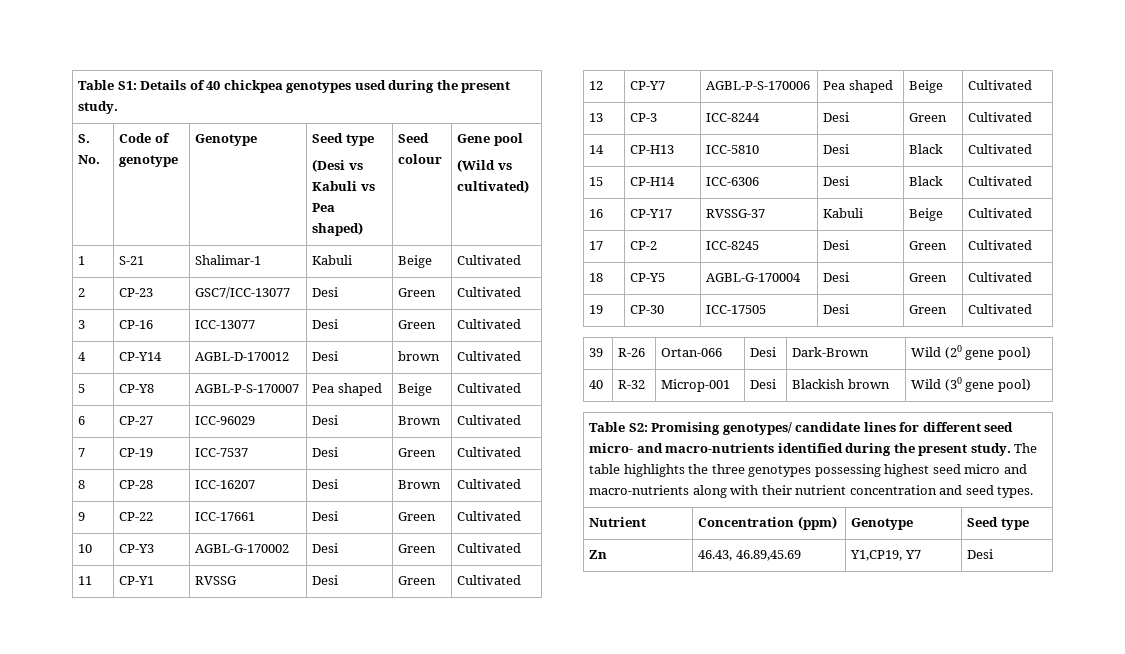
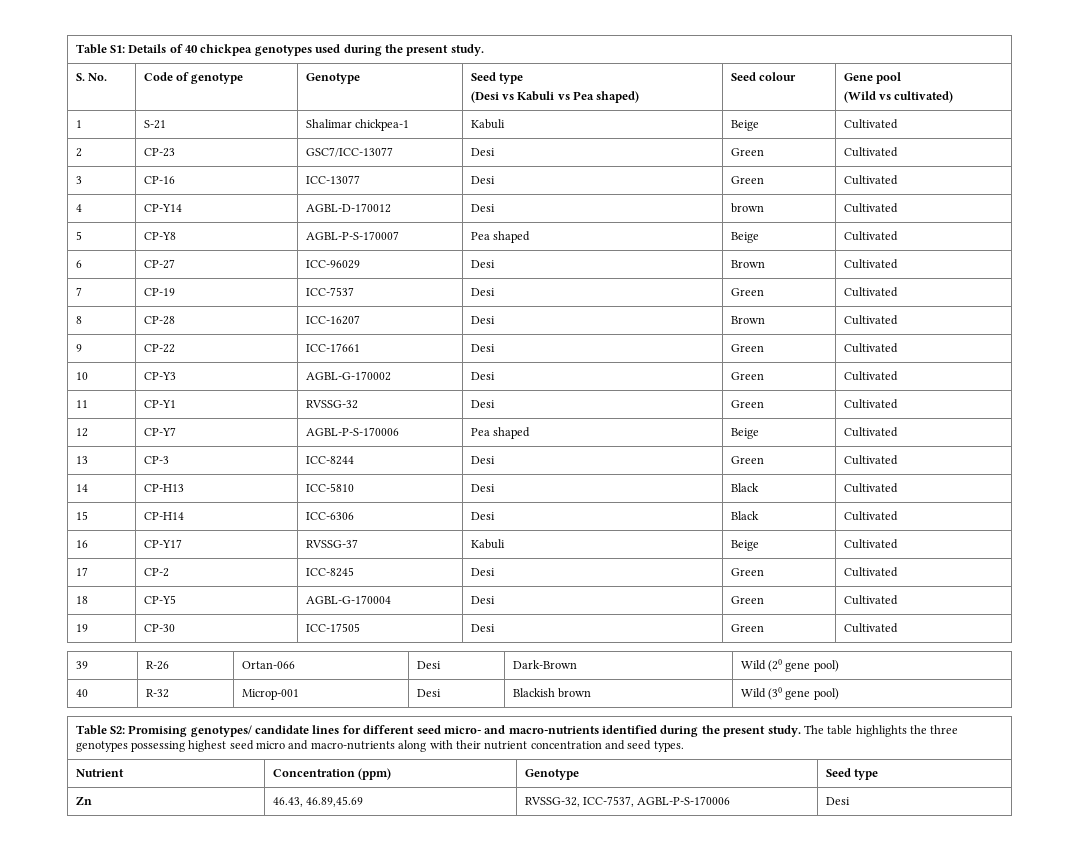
[195,255,262,265] Shalimar-1 -> [305,119,409,131] Shalimar chickpea-1
[195,576,238,585] RVSSG -> [305,400,358,409] RVSSG-32
[850,550,921,561] Y1,CP19, Y7 -> [524,796,731,807] RVSSG-32, ICC-7537, AGBL-P-S-170006

